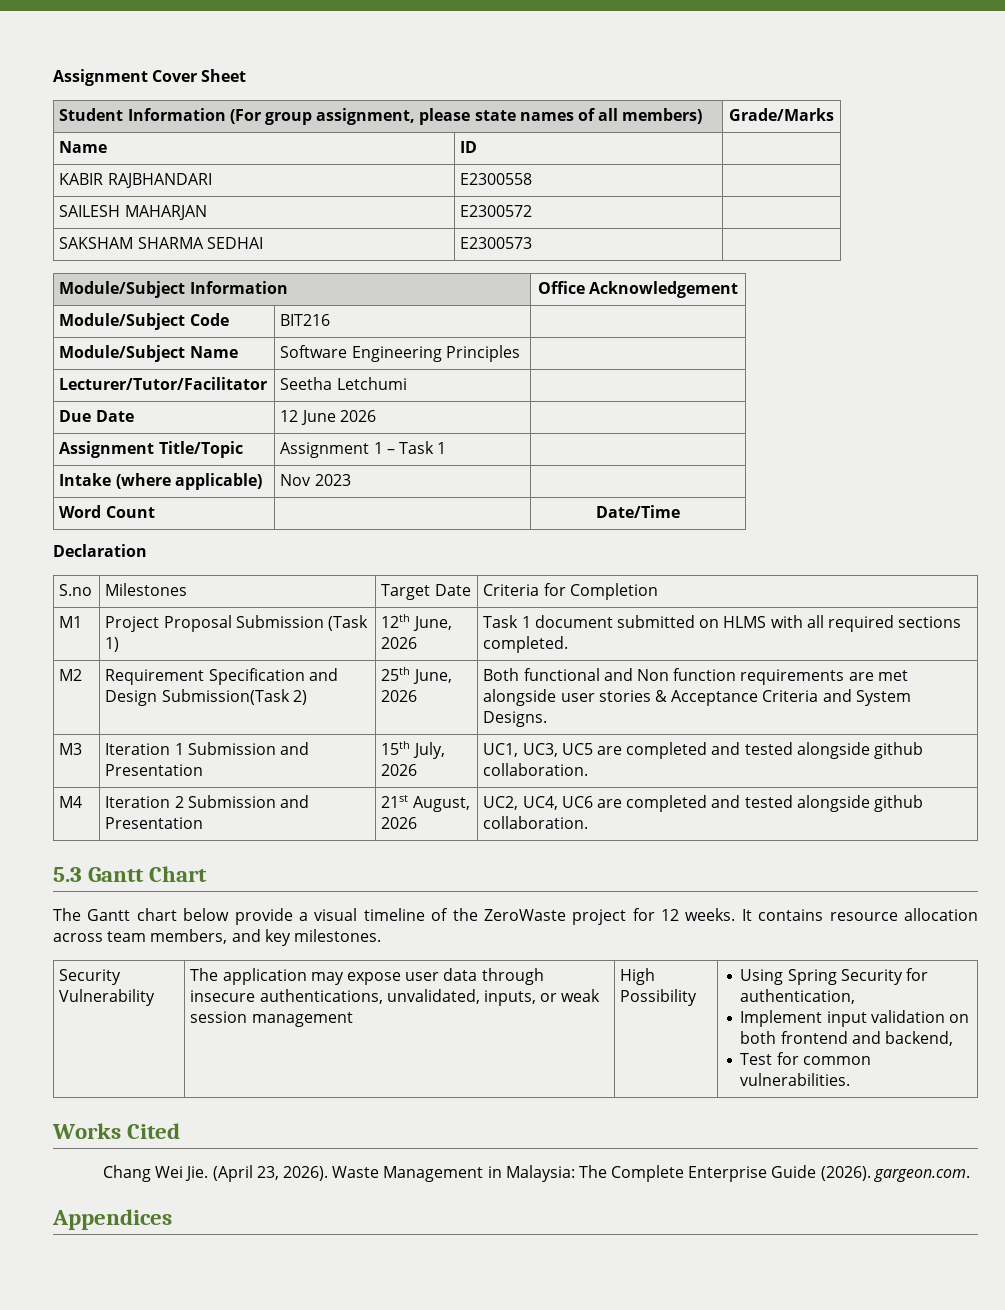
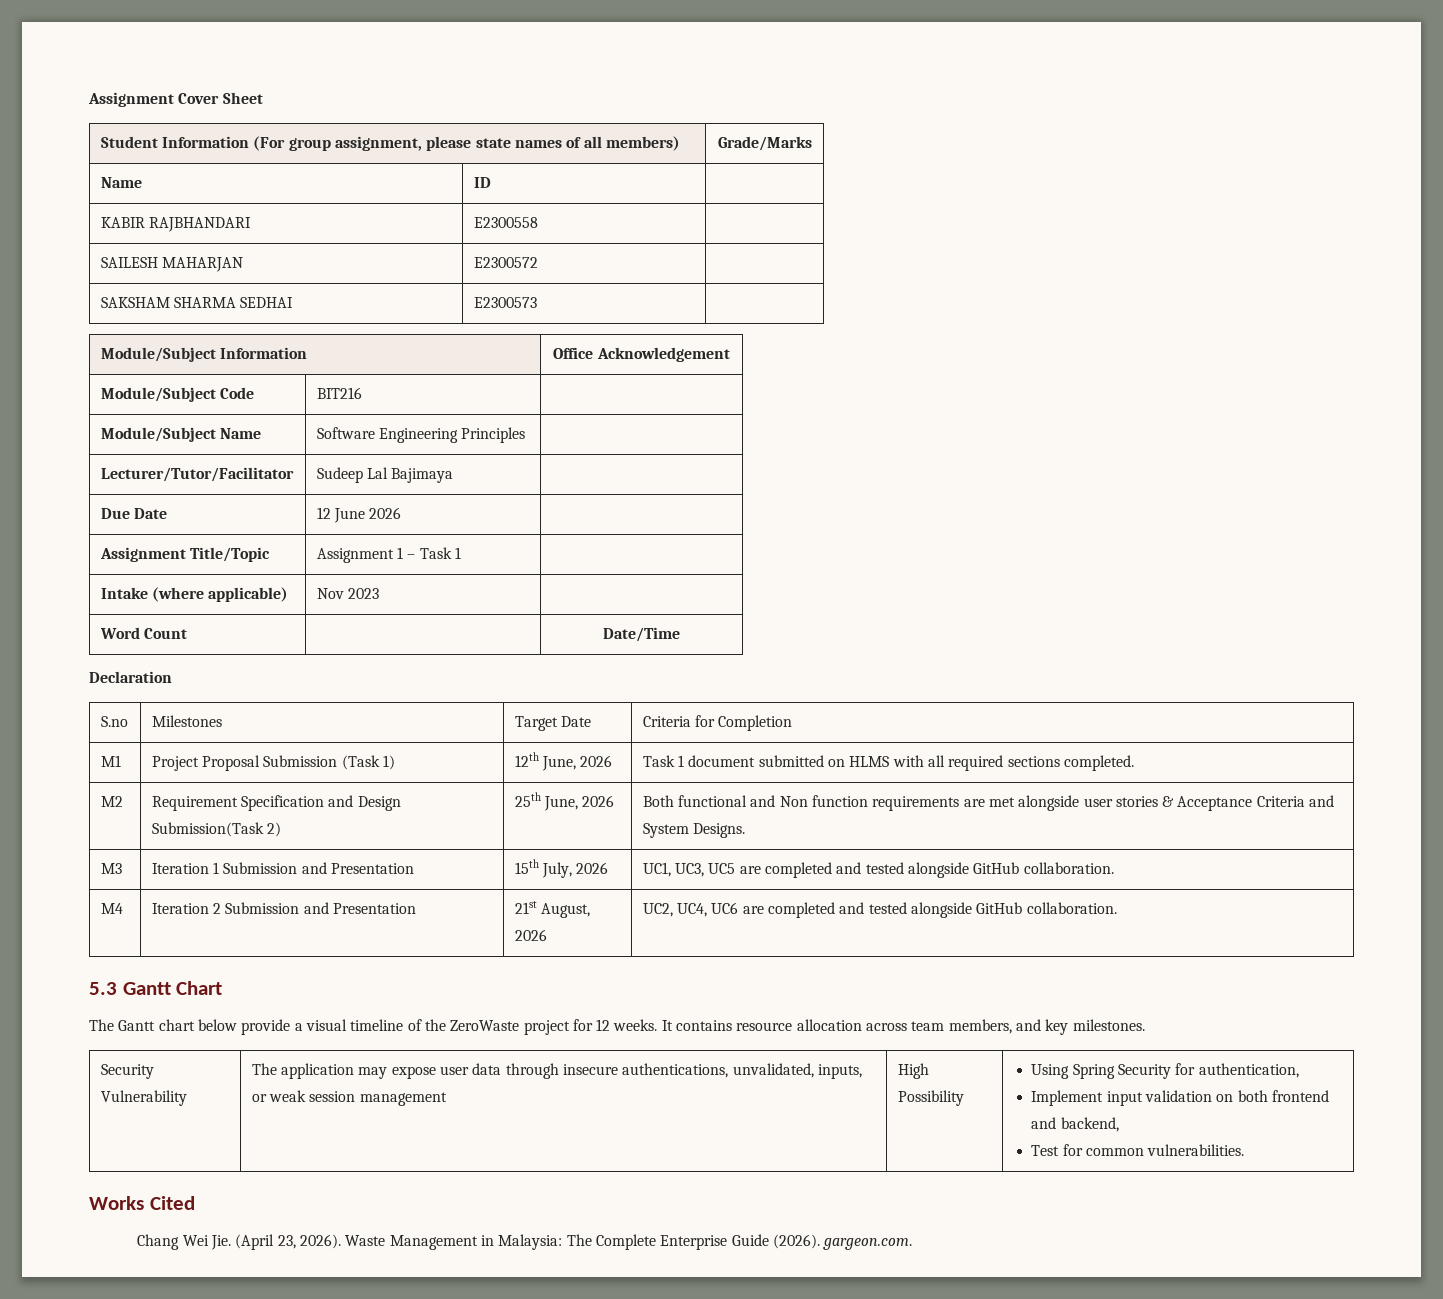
[280,377,407,390] Seetha Letchumi -> [316,467,454,483] Sudeep Lal Bajimaya
[873,742,923,759] github -> [973,862,1020,874] GitHub
[873,795,923,812] github -> [976,902,1023,914] GitHub
[52,1209,172,1230] // Appendices -> (913, 1244) none

